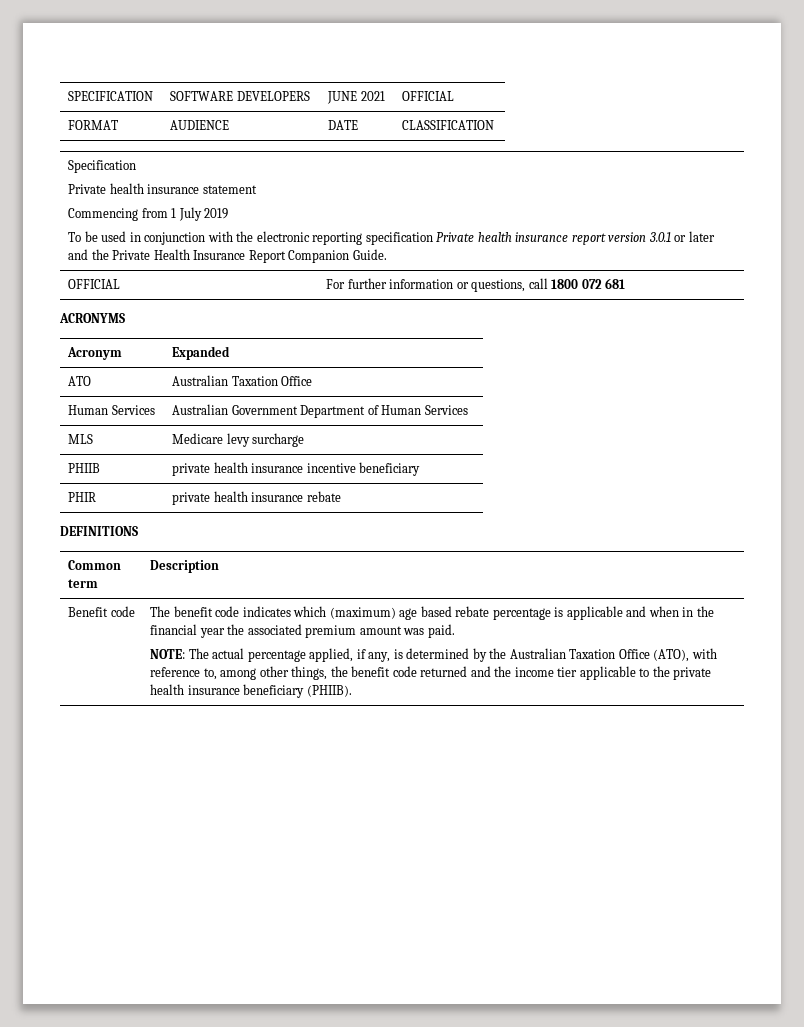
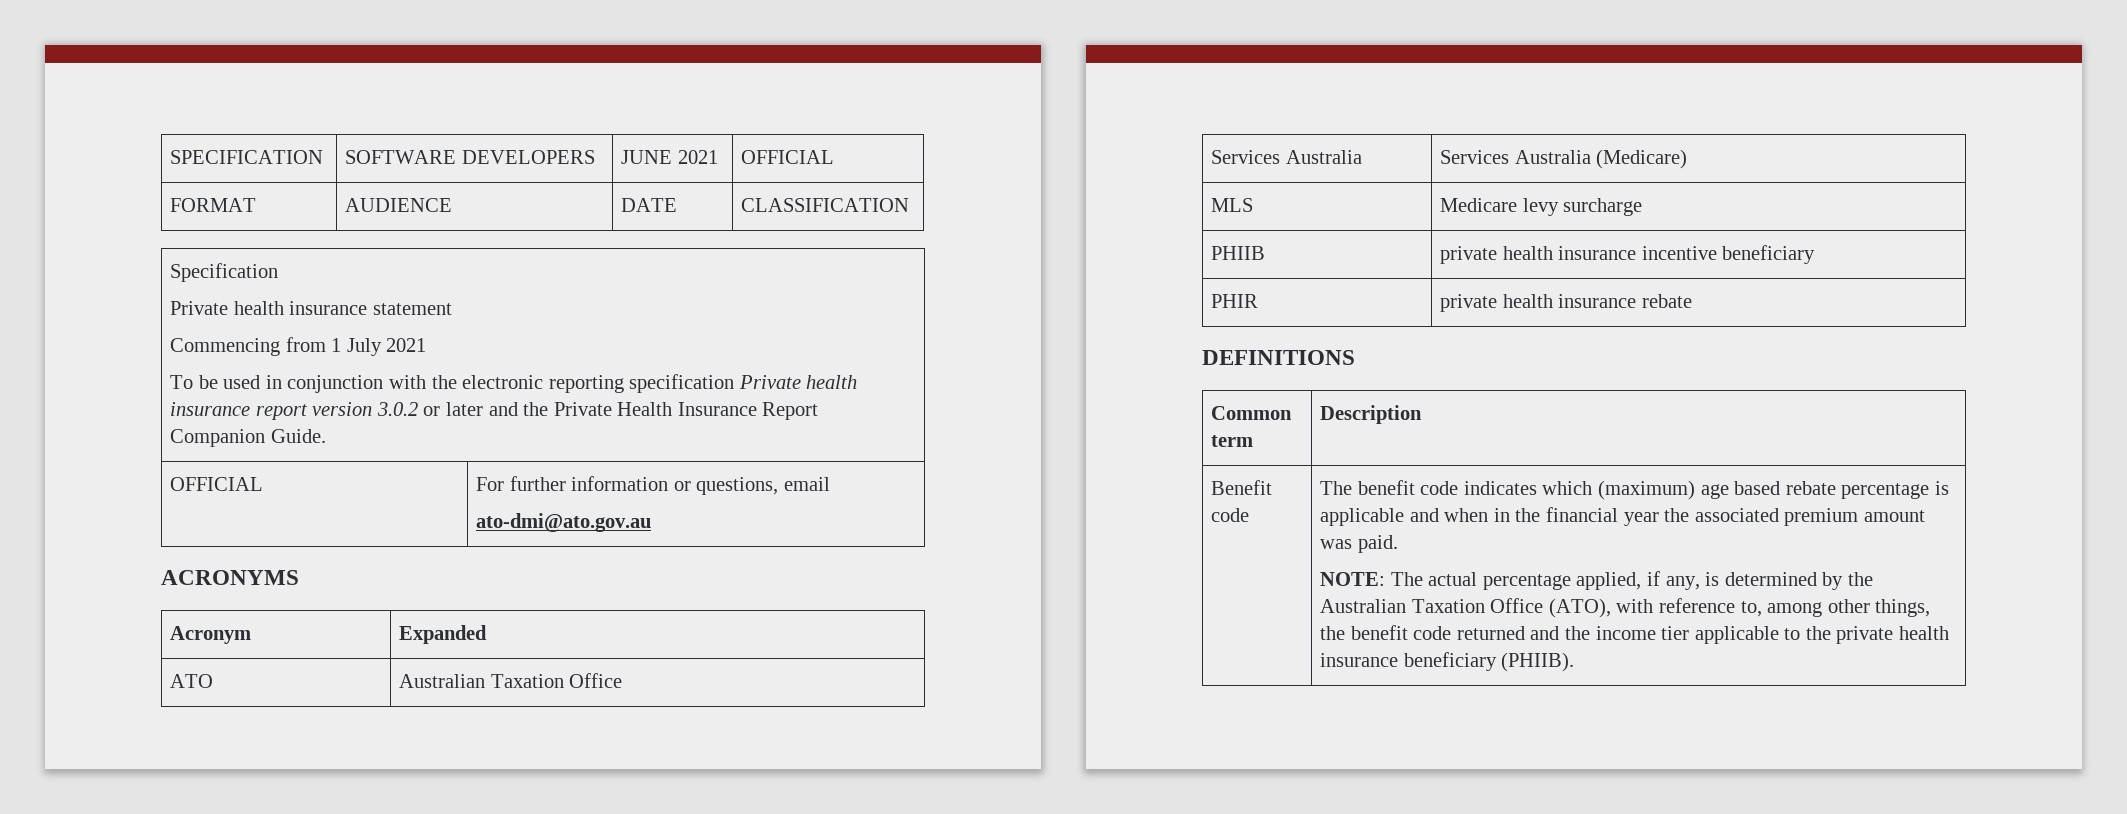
[204,208,229,219] 2019 -> [386,338,427,352] 2021
[648,232,671,242] 3.0.1 -> [376,402,418,416] 3.0.2
[528,278,626,289] call 1800 072 681 -> [784,477,831,491] [476,513,652,532] email // ato-dmi@ato.gov.au
[68,405,155,415] [172,404,468,418] Human Services | Australian Government Department of Human Services -> [1211,150,1362,164] [1440,149,1688,169] Services Australia | Services Australia (Medicare)

